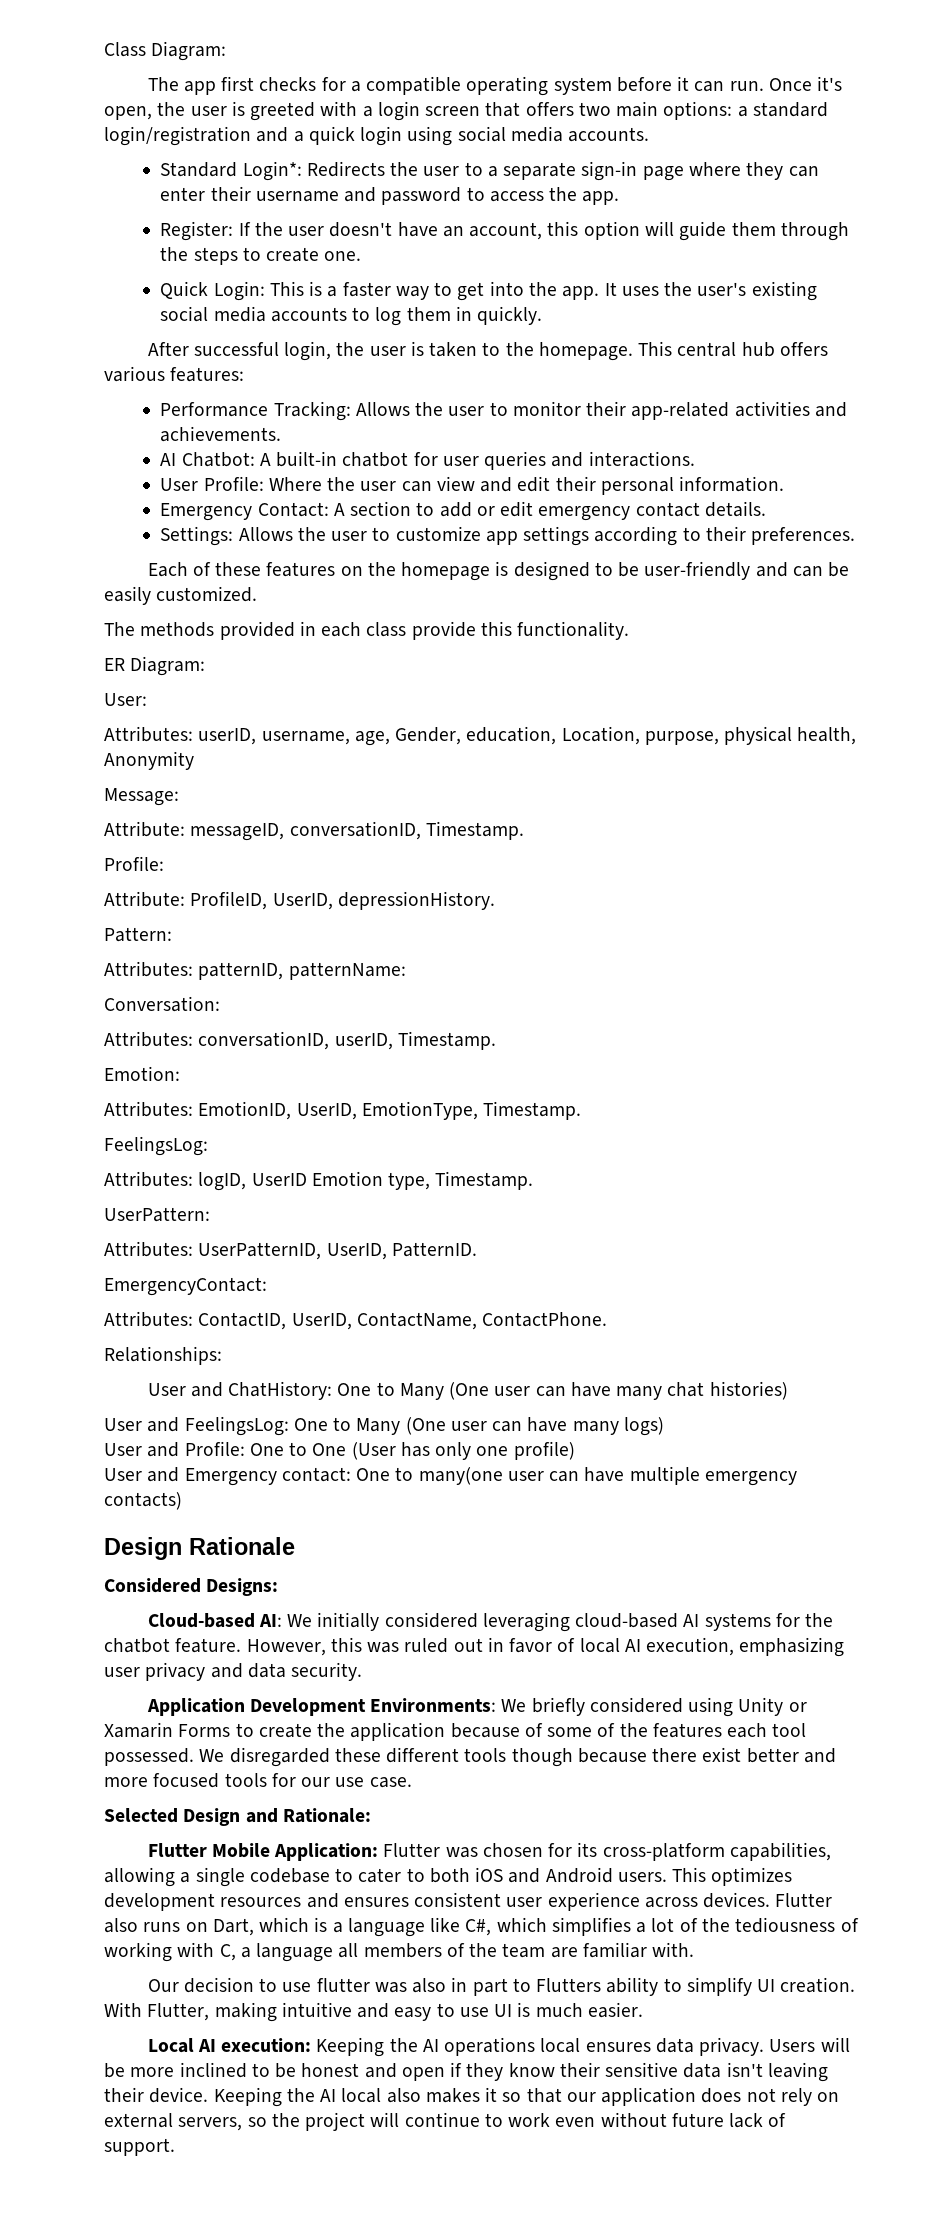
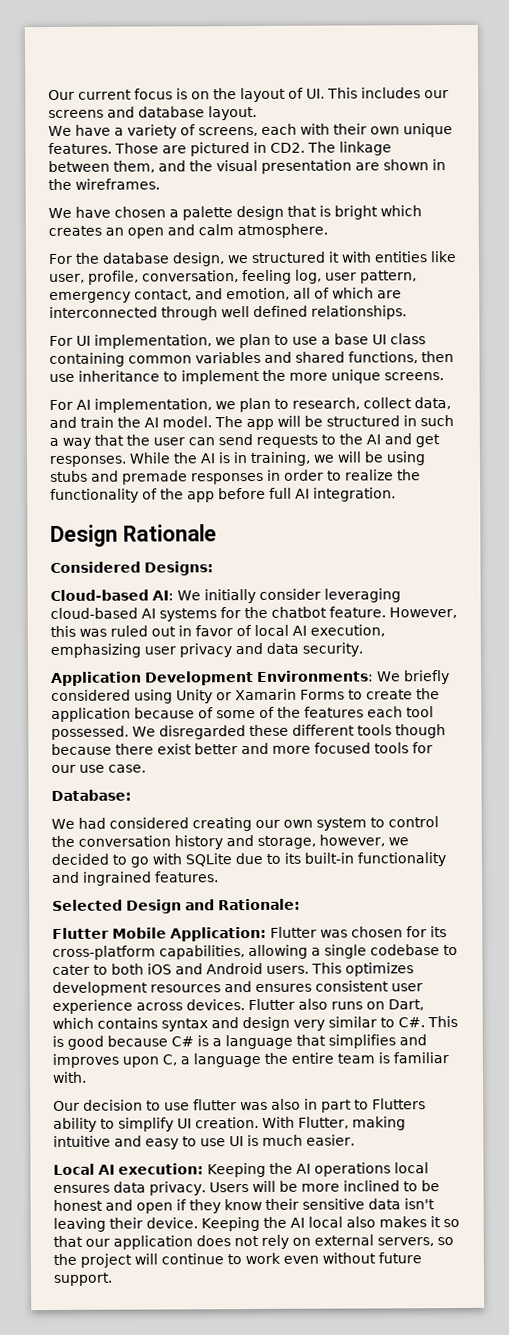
[104,41,227,61] [147,76,843,96] [104,101,828,121] [104,126,650,146] [160,161,819,181] [160,186,620,205] [160,221,849,241] [160,247,362,265] [160,281,817,301] [160,306,543,326] [147,341,828,361] [104,366,245,382] [160,401,848,421] [160,426,282,442] [160,451,695,470] [160,476,785,495] [160,501,767,521] [160,526,856,546] [147,561,850,581] [104,586,258,605] [104,621,630,640] [104,656,206,676] [104,693,147,706] [104,726,857,746] [104,751,194,770] [104,788,179,806] [104,821,524,841] [104,856,164,871] [104,891,495,910] [104,927,172,942] [104,961,406,980] [104,996,220,1012] [104,1031,496,1050] [104,1066,180,1081] [104,1101,582,1120] [104,1136,208,1156] [104,1171,534,1191] [104,1207,210,1222] [104,1241,477,1260] [104,1277,267,1296] [104,1311,608,1330] [104,1346,222,1365] [147,1381,788,1400] [104,1416,664,1436] [104,1441,575,1460] [104,1466,797,1486] [104,1492,182,1510] Class Diagram: // The app first checks for a compatible operating system before it can run. Once it's open, the user is greeted with a login screen that offers two main options: a standard login/registration and a quick login using social media accounts. // Standard Login*: Redirects the user to a separate sign-in page where they can enter their username and password to access the app. // Register: If the user doesn't have an account, this option will guide them through the steps to create one. // Quick Login: This is a faster way to get into the app. It uses the user's existing social media accounts to log them in quickly. // After successful login, the user is taken to the homepage. This central hub offers various features: // Performance Tracking: Allows the user to monitor their app-related activities and achievements. // AI Chatbot: A built-in chatbot for user queries and interactions. // User Profile: Where the user can view and edit their personal information. // Emergency Contact: A section to add or edit emergency contact details. // Settings: Allows the user to customize app settings according to their preferences. // Each of these features on the homepage is designed to be user-friendly and can be easily customized. // The methods provided in each class provide this functionality. // ER Diagram: // User: // Attributes: userID, username, age, Gender, education, Location, purpose, physical health, Anonymity // Message: // Attribute: messageID, conversationID, Timestamp. // Profile: // Attribute: ProfileID, UserID, depressionHistory. // Pattern: // Attributes: patternID, patternName: // Conversation: // Attributes: conversationID, userID, Timestamp. // Emotion: // Attributes: EmotionID, UserID, EmotionType, Timestamp. // FeelingsLog: // Attributes: logID, UserID Emotion type, Timestamp. // UserPattern: // Attributes: UserPatternID, UserID, PatternID. // EmergencyContact: // Attributes: ContactID, UserID, ContactName, ContactPhone. // Relationships: // User and ChatHistory: One to Many (One user can have many chat histories) // User and FeelingsLog: One to Many (One user can have many logs) // User and Profile: One to One (User has only one profile) // User and Emergency contact: One to many(one user can have multiple emergency contacts) -> [48,87,449,103] [48,105,257,121] [48,123,453,139] [48,141,392,157] [48,159,446,174] [48,178,160,191] [48,205,422,221] [48,223,328,239] [48,251,457,267] [49,269,417,285] [49,287,402,303] [49,305,407,321] [49,333,426,349] [49,351,454,367] [49,369,444,385] [49,397,451,413] [49,415,454,431] [49,433,440,449] [49,451,426,467] [50,469,421,485] [50,487,396,503] Our current focus is on the layout of UI. This includes our screens and database layout. // We have a variety of screens, each with their own unique features. Those are pictured in CD2. The linkage between them, and the visual presentation are shown in the wireframes. // We have chosen a palette design that is bright which creates an open and calm atmosphere. // For the database design, we structured it with entities like user, profile, conversation, feeling log, user pattern, emergency contact, and emotion, all of which are interconnected through well defined relationships. // For UI implementation, we plan to use a base UI class containing common variables and shared functions, then use inheritance to implement the more unique screens. // For AI implementation, we plan to research, collect data, and train the AI model. The app will be structured in such a way that the user can send requests to the AI and get responses. While the AI is in training, we will be using stubs and premade responses in order to realize the functionality of the app before full AI integration.
[384,1612,478,1628] considered -> [259,588,321,600] consider
(412, 1782) none -> [51,789,132,801] [51,816,439,832] [51,834,409,850] [51,852,446,868] [51,871,219,886] // Database: // We had considered creating our own system to control the conversation history and storage, however, we decided to go with SQLite due to its built-in functionality and ingrained features.
[314,1917,859,1937] [104,1942,578,1962] is a language like C#, which simplifies a lot of the tediousness of working with C, a language all members of the team are -> [97,1016,458,1032] [52,1034,427,1050] [52,1052,390,1068] contains syntax and design very similar to C#. This is good because C# is a language that simplifies and improves upon C, a language the entire team is
[729,2113,787,2128] lack of -> (422, 1258) none

